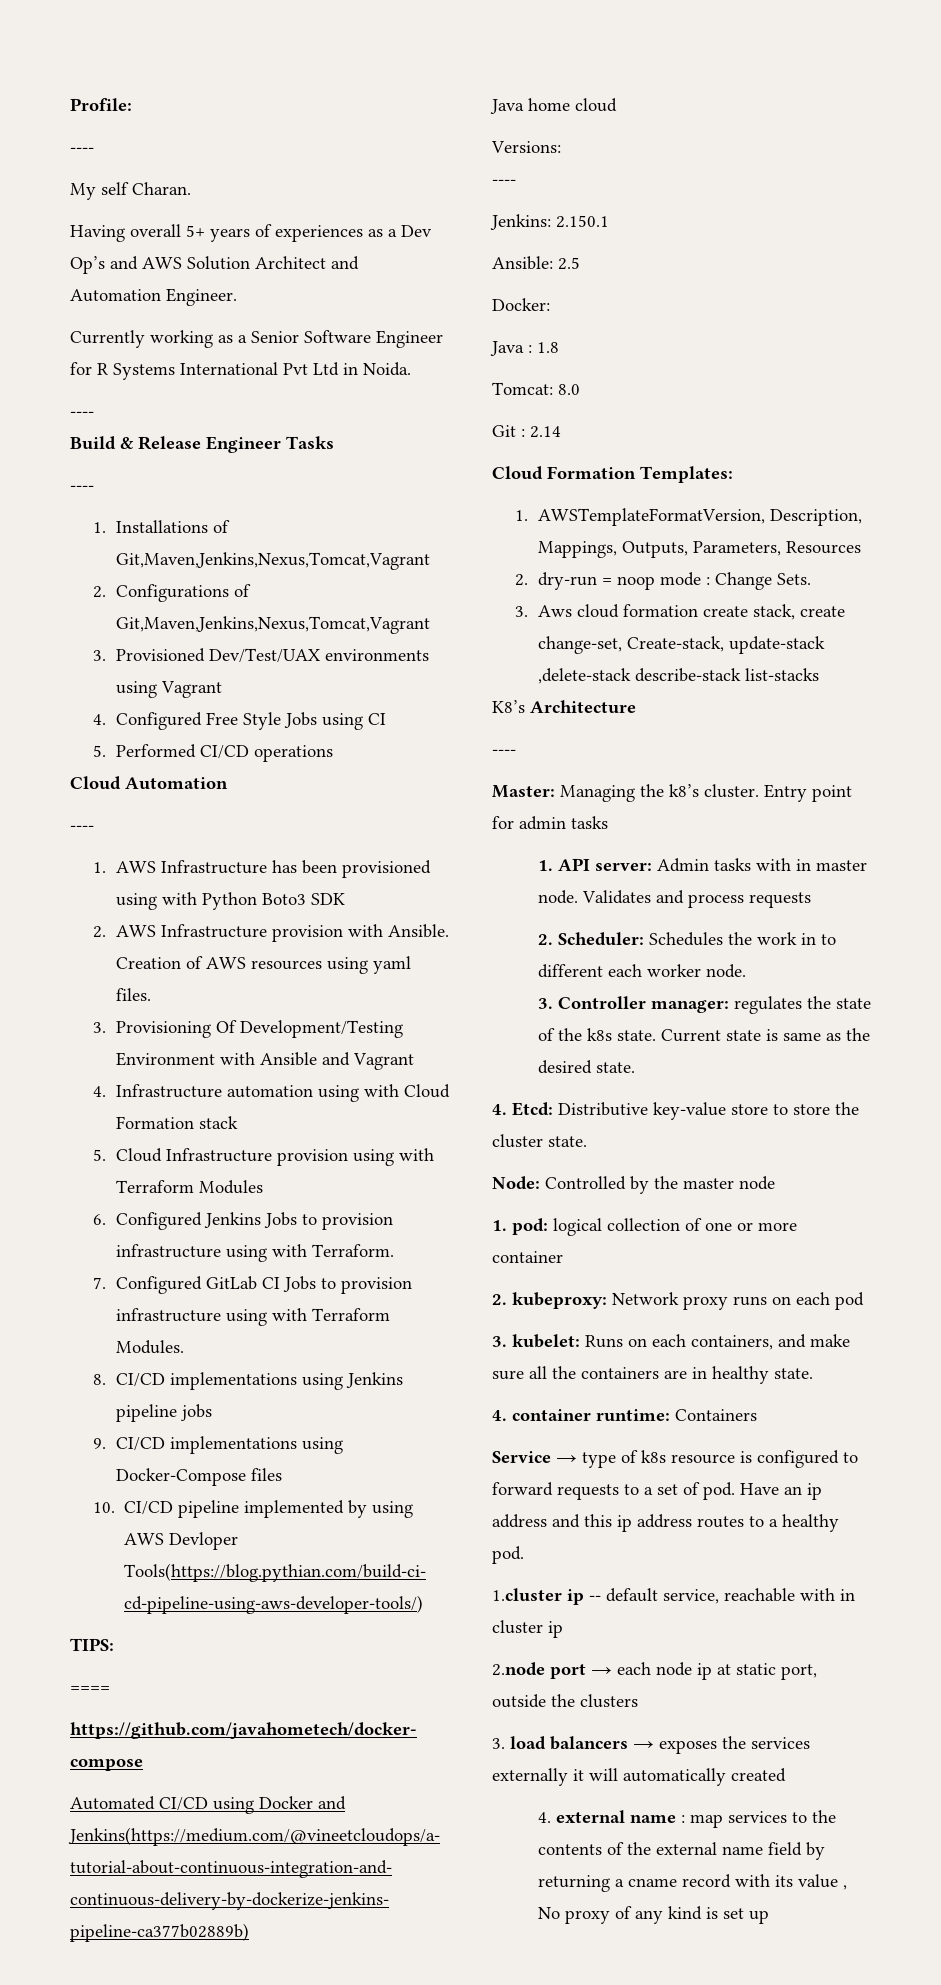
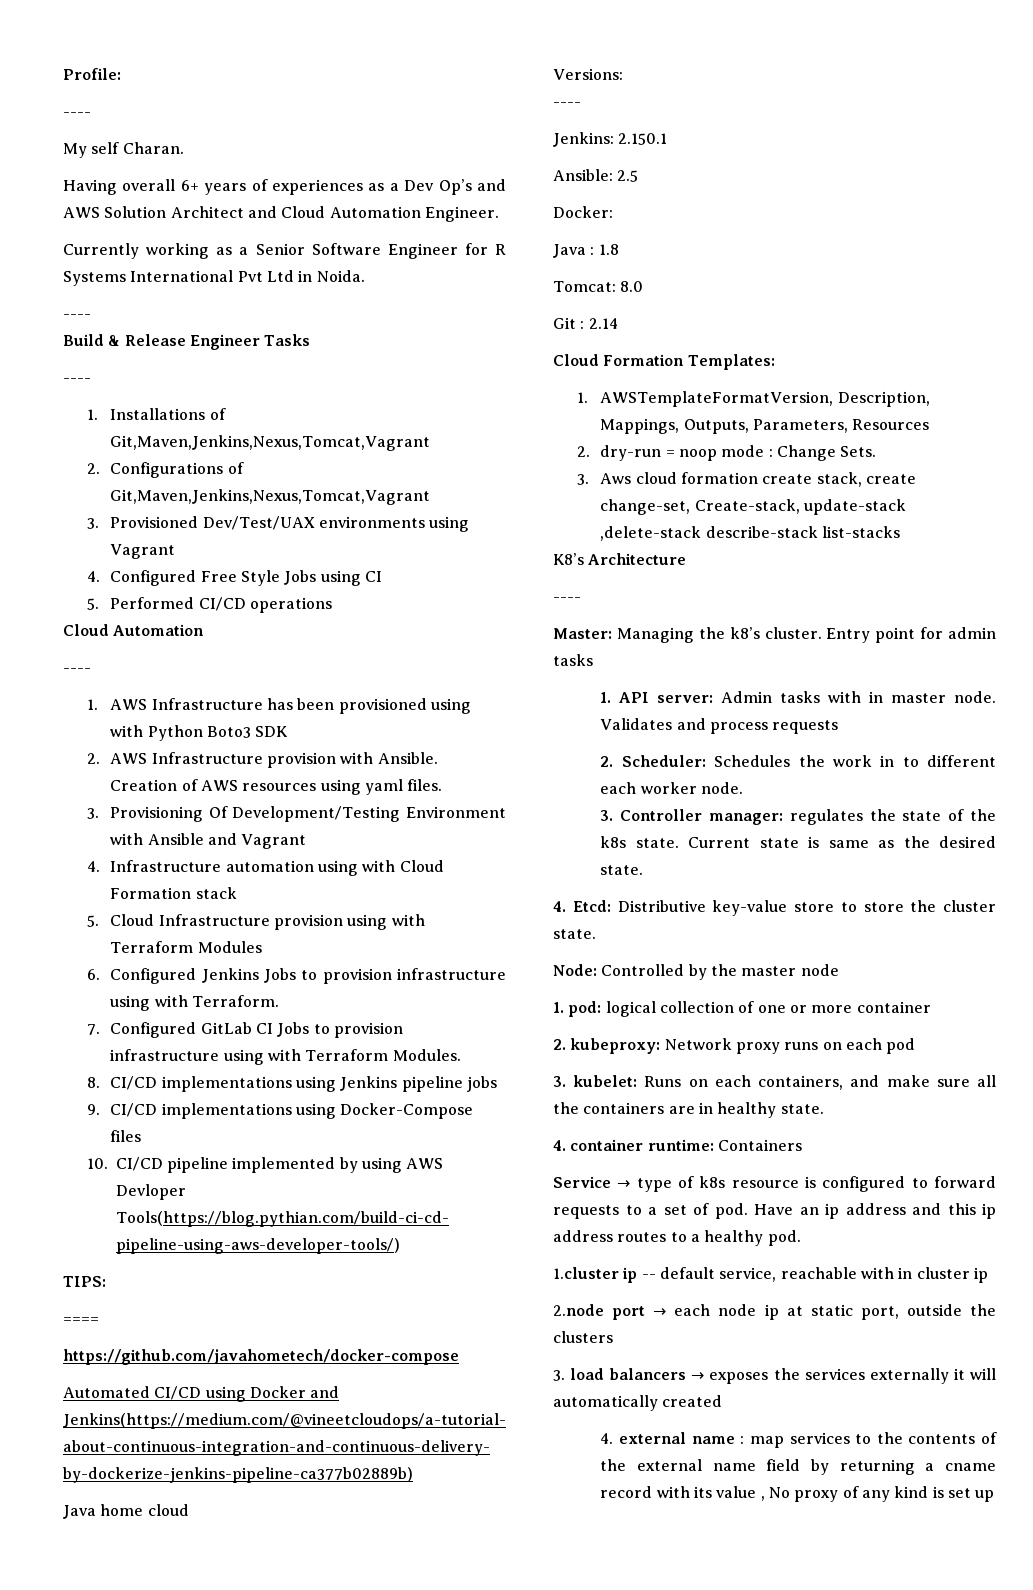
[186,225,205,237] 5+ -> [180,180,199,191] 6+
(359, 263) none -> [281,206,326,218] Cloud

